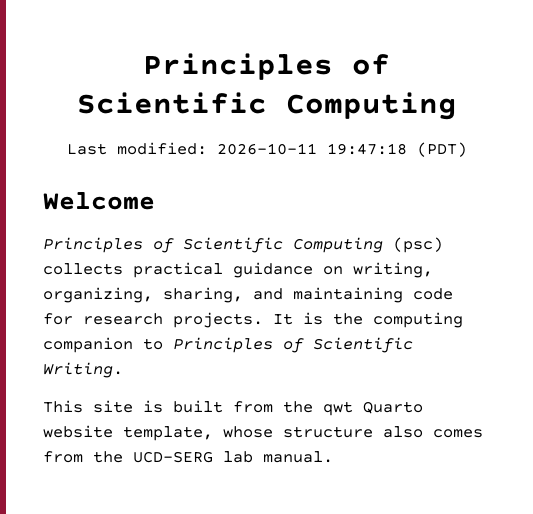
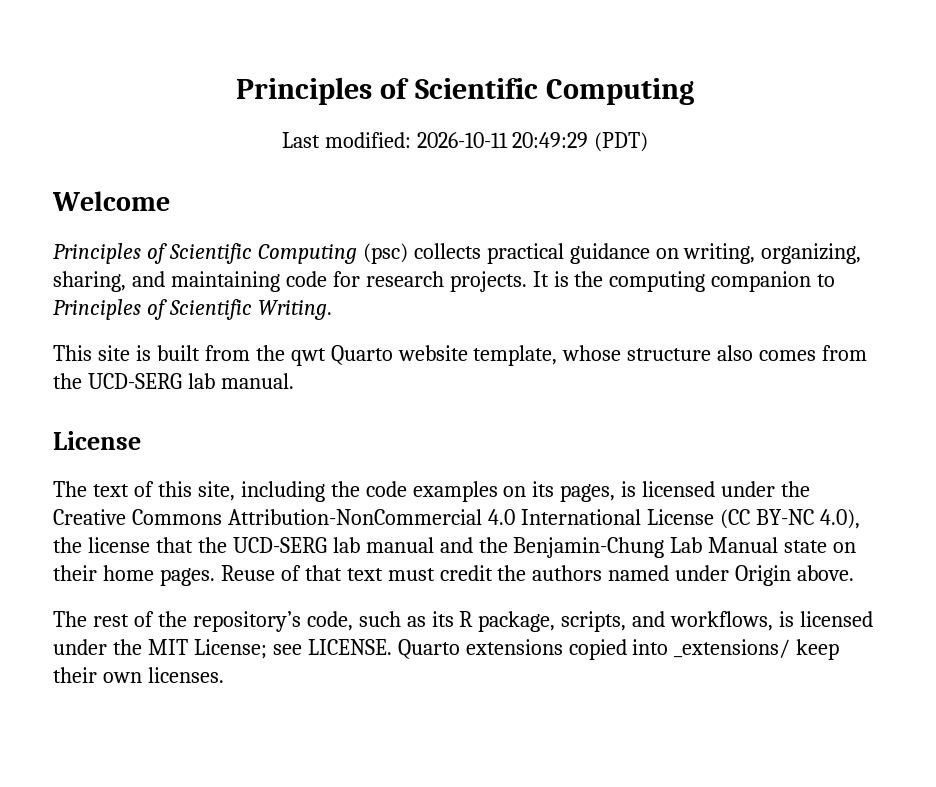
[326,143,407,155] 19:47:18 -> [512,132,589,148] 20:49:29
(333, 457) none -> [53,431,141,450] [53,481,811,502] [53,509,860,529] [53,537,857,558] [53,565,855,586] [53,611,874,632] [53,639,840,660] [53,667,224,683] // License // The text of this site, including the code examples on its pages, is licensed under the Creative Commons Attribution-NonCommercial 4.0 International License (CC BY-NC 4.0), the license that the UCD-SERG lab manual and the Benjamin-Chung Lab Manual state on their home pages. Reuse of that text must credit the authors named under Origin above. // The rest of the repository’s code, such as its R package, scripts, and workflows, is licensed under the MIT License; see LICENSE. Quarto extensions copied into _extensions/ keep their own licenses.

